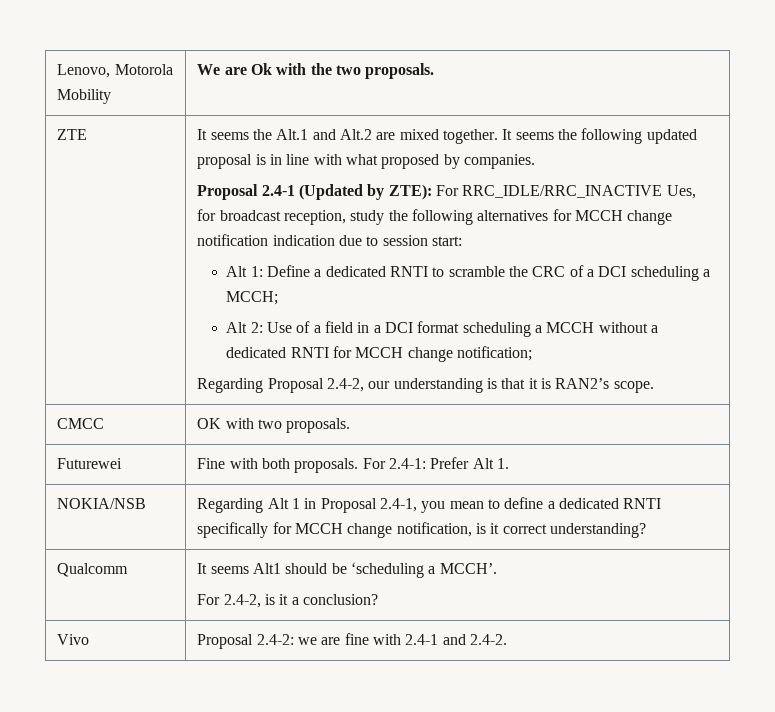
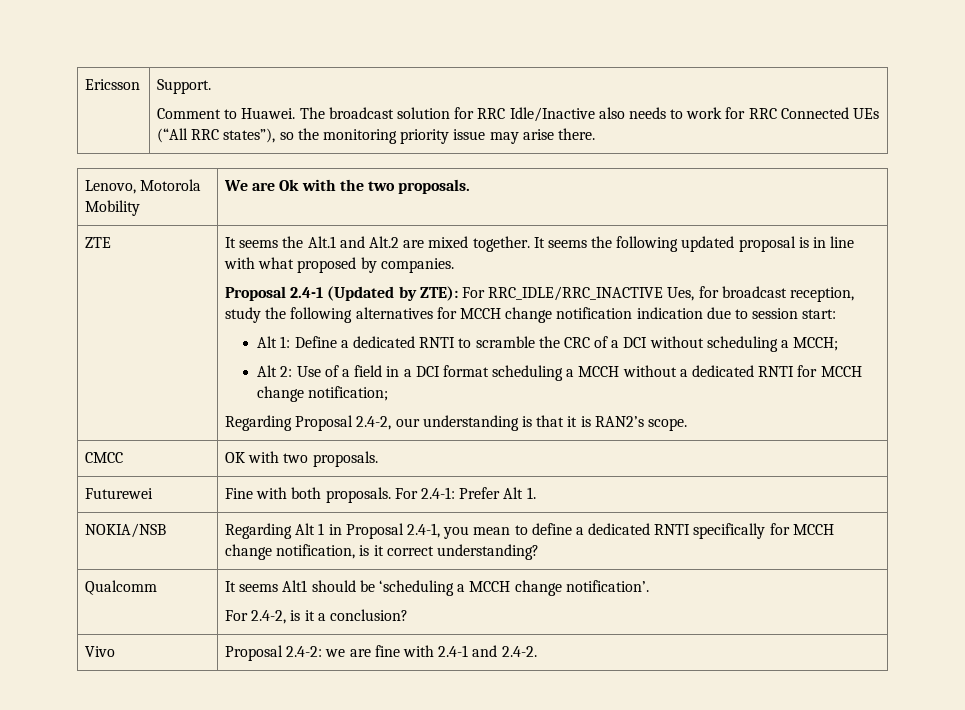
(57, 71) none -> [85,79,141,90] [157,79,212,94] [157,107,880,122] [157,128,595,144] Ericsson | Support. // Comment to Huawei. The broadcast solution for RRC Idle/Inactive also needs to work for RRC Connected UEs (“All RRC states”), so the monitoring priority issue may arise there. //
(627, 271) none -> [649,336,704,348] without
[439,563,497,574] MCCH’. -> [469,580,649,596] MCCH change notification’.

